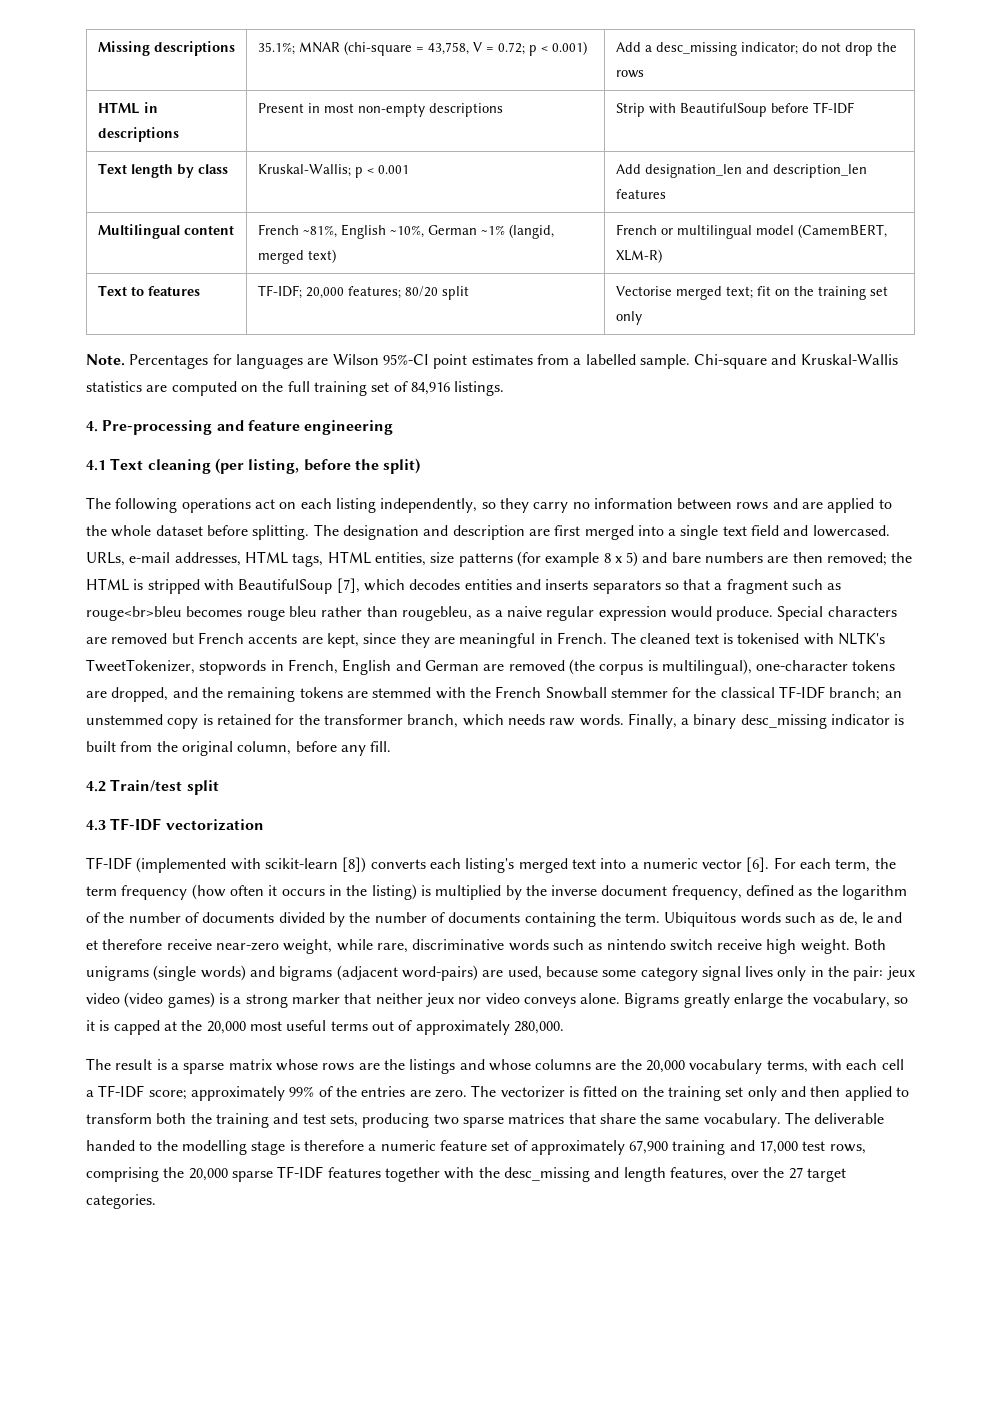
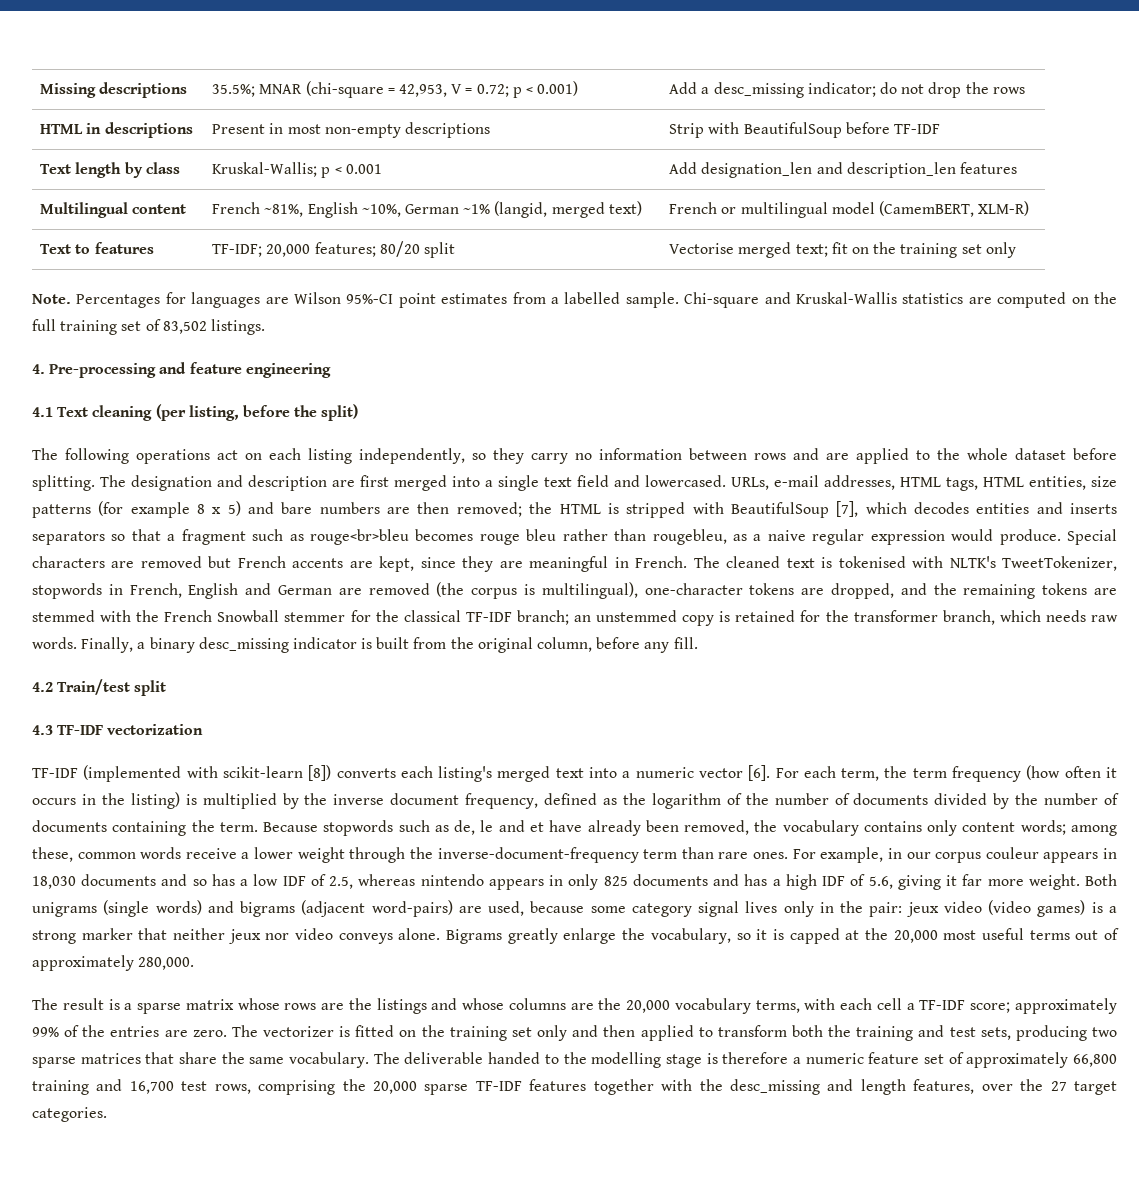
[257,42,295,55] 35.1%; -> [212,84,256,97] 35.5%;
[427,42,469,55] 43,758, -> [398,84,447,97] 42,953,
[410,382,450,395] 84,916 -> [162,321,207,334] 83,502
[664,912,781,927] Ubiquitous words -> [263,820,394,836] Because stopwords
[102,939,797,954] therefore receive near-zero weight, while rare, discriminative words such as nintendo switch receive high -> [549,820,1117,836] [32,847,1117,863] [32,874,1024,890] have already been removed, the vocabulary contains only content words; among these, common words receive a lower weight through the inverse-document-frequency term than rare ones. For example, in our corpus couleur appears in 18,030 documents and so has a low IDF of 2.5, whereas nintendo appears in only 825 documents and has a high IDF of 5.6, giving it far more
[629,1140,799,1155] 67,900 training and 17,000 -> [1072,1054,1117,1067] [32,1079,174,1095] 66,800 training and 16,700

